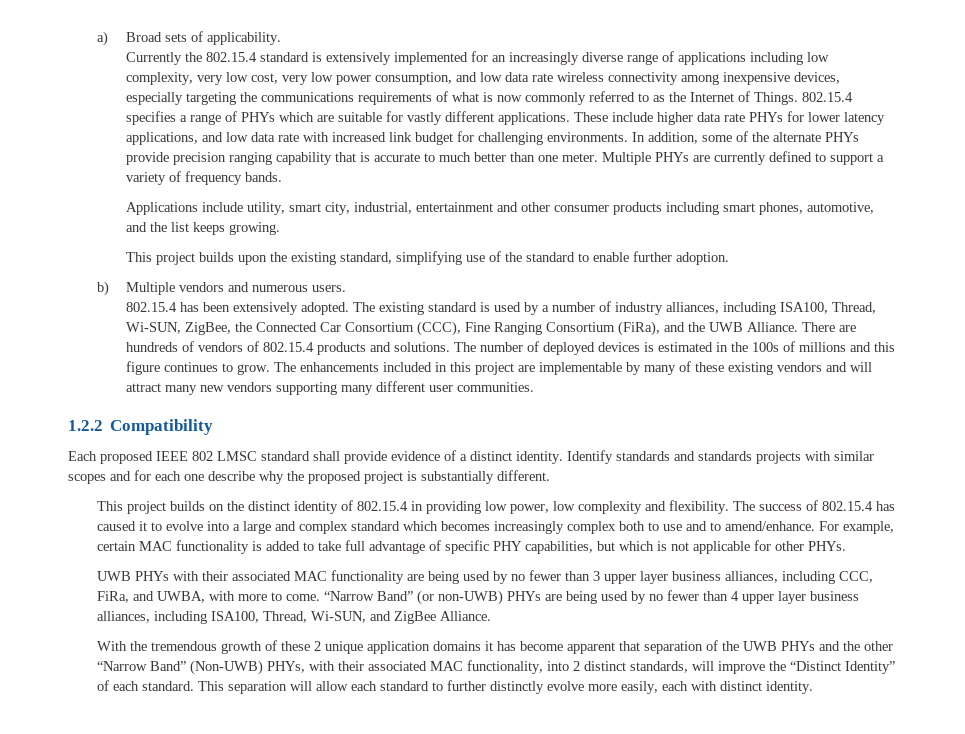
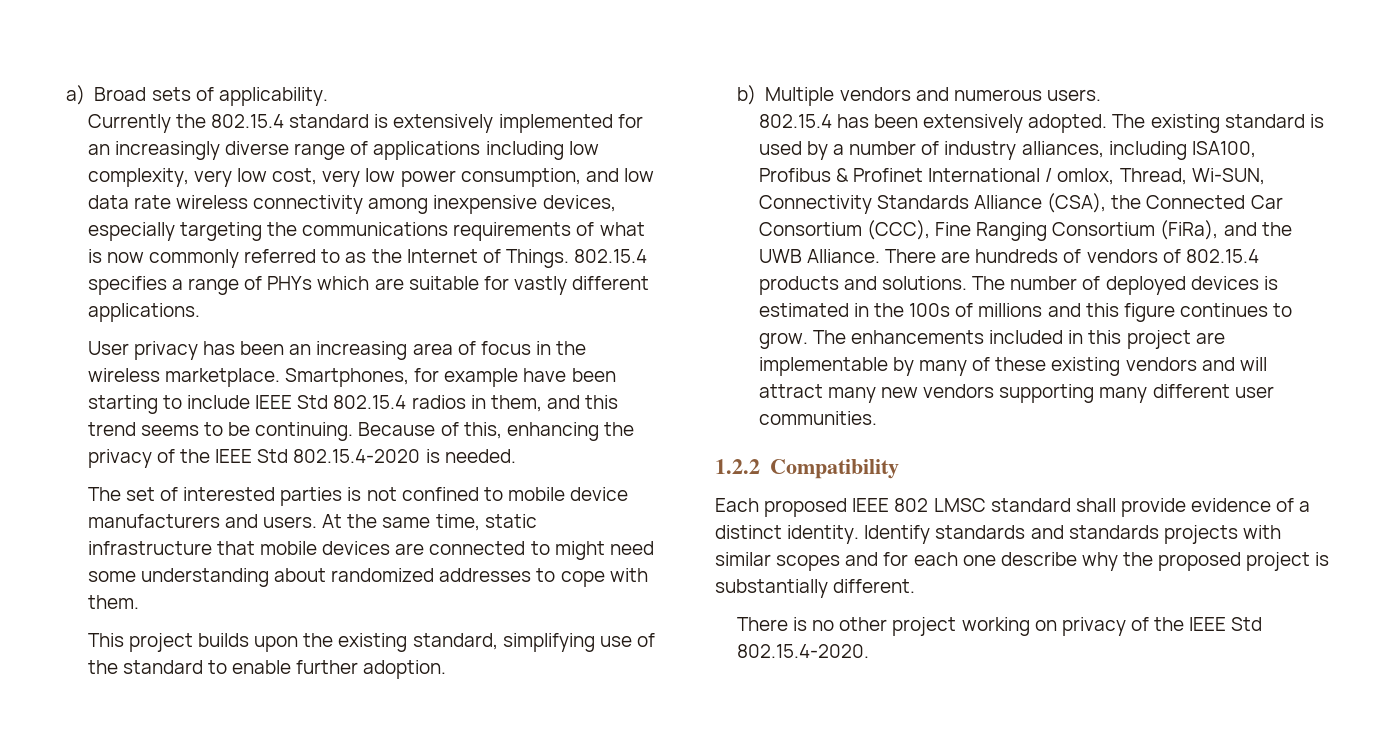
[573,111,885,125] [125,131,859,145] [125,151,884,165] [125,171,282,185] [125,202,874,215] [125,222,280,235] These include higher data rate PHYs for lower latency applications, and low data rate with increased link budget for challenging environments. In addition, some of the alternate PHYs provide precision ranging capability that is accurate to much better than one meter. Multiple PHYs are currently defined to support a variety of frequency bands. // Applications include utility, smart city, industrial, entertainment and other consumer products including smart phones, automotive, and the list keeps growing. -> [87,341,587,360] [87,368,616,387] [87,395,619,414] [87,422,634,441] [87,449,516,468] [87,487,629,506] [87,514,537,531] [87,541,654,560] [87,568,648,587] [87,595,139,609] // User privacy has been an increasing area of focus in the wireless marketplace. Smartphones, for example have been starting to include IEEE Std 802.15.4 radios in them, and this trend seems to be continuing. Because of this, enhancing the privacy of the IEEE Std 802.15.4-2020 is needed. // The set of interested parties is not confined to mobile device manufacturers and users. At the same time, static infrastructure that mobile devices are connected to might need some understanding about randomized addresses to cope with them.
[831,302,876,314] [125,322,231,335] Thread, Wi-SUN, ZigBee, -> [758,168,1265,185] [758,193,1107,214] Profibus & Profinet International / omlox, Thread, Wi-SUN, Connectivity Standards Alliance (CSA),
[96,500,895,514] [96,521,894,534] [96,540,846,554] [96,570,873,584] [96,590,859,605] [96,611,491,624] [96,640,893,654] [96,660,895,675] [96,680,813,694] This project builds on the distinct identity of 802.15.4 in providing low power, low complexity and flexibility. The success of 802.15.4 has caused it to evolve into a large and complex standard which becomes increasingly complex both to use and to amend/enhance. For example, certain MAC functionality is added to take full advantage of specific PHY capabilities, but which is not applicable for other PHYs. // UWB PHYs with their associated MAC functionality are being used by no fewer than 3 upper layer business alliances, including CCC, FiRa, and UWBA, with more to come. “Narrow Band” (or non-UWB) PHYs are being used by no fewer than 4 upper layer business alliances, including ISA100, Thread, Wi-SUN, and ZigBee Alliance. // With the tremendous growth of these 2 unique application domains it has become apparent that separation of the UWB PHYs and the other “Narrow Band” (Non-UWB) PHYs, with their associated MAC functionality, into 2 distinct standards, will improve the “Distinct Identity” of each standard. This separation will allow each standard to further distinctly evolve more easily, each with distinct identity. -> [736,617,1263,636] [736,644,869,658] There is no other project working on privacy of the IEEE Std 802.15.4-2020.

